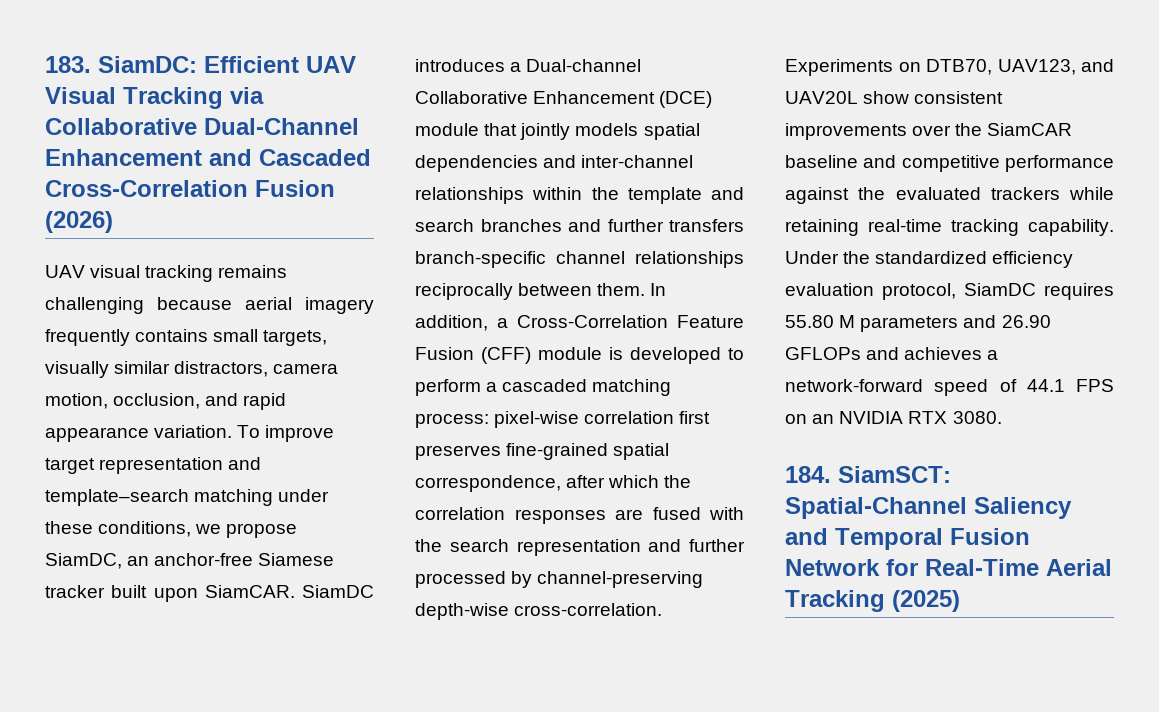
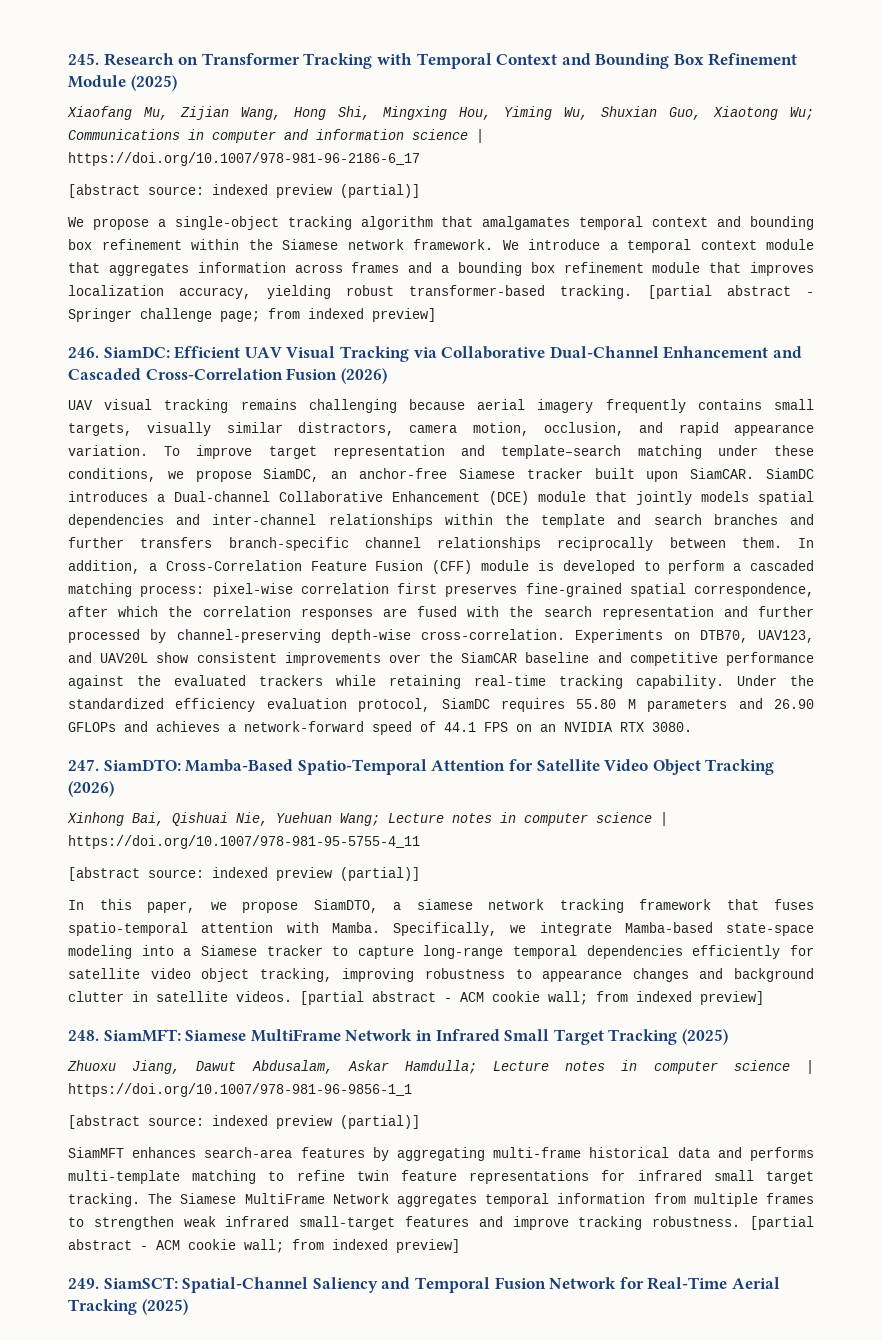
[45,56,91,73] 183. -> [68,53,798,69] [68,75,177,91] [67,106,814,120] [68,129,484,143] [68,152,420,166] [68,184,420,198] [68,216,814,230] [68,239,814,253] [68,262,814,276] [68,285,814,299] [68,308,436,322] [68,347,99,358] 245. Research on Transformer Tracking with Temporal Context and Bounding Box Refinement Module (2025) // Xiaofang Mu, Zijian Wang, Hong Shi, Mingxing Hou, Yiming Wu, Shuxian Guo, Xiaotong Wu; Communications in computer and information science | https://doi.org/10.1007/978-981-96-2186-6_17 // [abstract source: indexed preview (partial)] // We propose a single-object tracking algorithm that amalgamates temporal context and bounding box refinement within the Siamese network framework. We introduce a temporal context module that aggregates information across frames and a bounding box refinement module that improves localization accuracy, yielding robust transformer-based tracking. [partial abstract - Springer challenge page; from indexed preview] // 246.
[785,466,831,483] 184. -> [68,759,775,775] [68,781,114,797] [67,812,668,826] [68,835,420,849] [68,867,420,881] [68,899,814,913] [68,922,814,936] [68,945,814,959] [68,968,815,982] [68,991,764,1005] [68,1029,728,1045] [67,1060,814,1074] [68,1083,412,1097] [68,1115,420,1129] [68,1147,815,1161] [68,1170,815,1184] [68,1193,815,1207] [68,1216,814,1230] [68,1239,460,1253] [68,1278,99,1289] 247. SiamDTO: Mamba-Based Spatio-Temporal Attention for Satellite Video Object Tracking (2026) // Xinhong Bai, Qishuai Nie, Yuehuan Wang; Lecture notes in computer science | https://doi.org/10.1007/978-981-95-5755-4_11 // [abstract source: indexed preview (partial)] // In this paper, we propose SiamDTO, a siamese network tracking framework that fuses spatio-temporal attention with Mamba. Specifically, we integrate Mamba-based state-space modeling into a Siamese tracker to capture long-range temporal dependencies efficiently for satellite video object tracking, improving robustness to appearance changes and background clutter in satellite videos. [partial abstract - ACM cookie wall; from indexed preview] // 248. SiamMFT: Siamese MultiFrame Network in Infrared Small Target Tracking (2025) // Zhuoxu Jiang, Dawut Abdusalam, Askar Hamdulla; Lecture notes in computer science | https://doi.org/10.1007/978-981-96-9856-1_1 // [abstract source: indexed preview (partial)] // SiamMFT enhances search-area features by aggregating multi-frame historical data and performs multi-template matching to refine twin feature representations for infrared small target tracking. The Siamese MultiFrame Network aggregates temporal information from multiple frames to strengthen weak infrared small-target features and improve tracking robustness. [partial abstract - ACM cookie wall; from indexed preview] // 249.

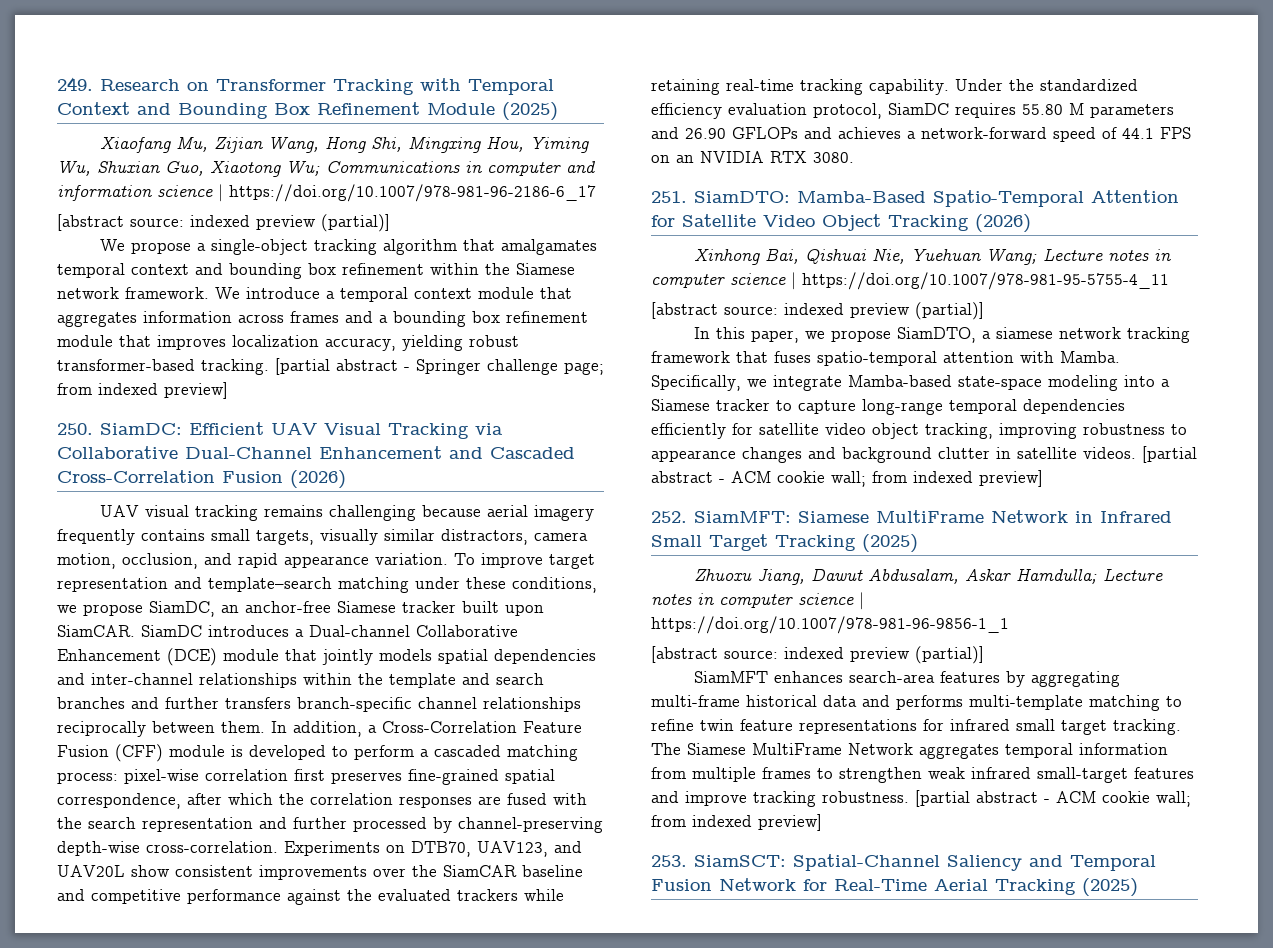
[68,53,99,65] 245. -> [57,77,93,91] 249.
[68,347,99,358] 246. -> [57,423,93,435] 250.
[68,759,99,771] 247. -> [651,191,687,203] 251.
[68,1030,99,1041] 248. -> [651,511,687,523] 252.
[68,1278,99,1289] 249. -> [651,855,687,867] 253.

